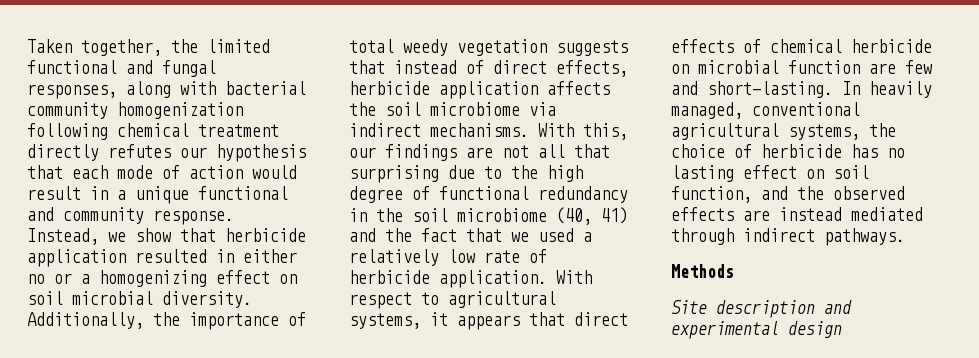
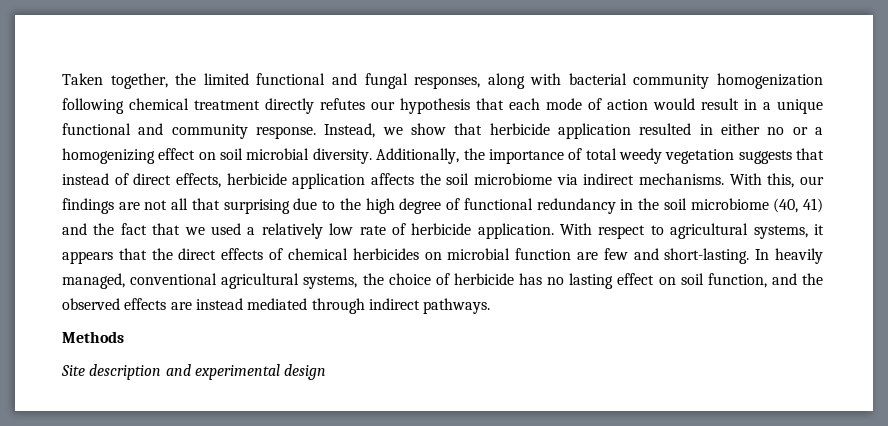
(565, 319) none -> [151,248,173,260] the
[851,39,932,53] herbicide -> [352,248,419,260] herbicides

